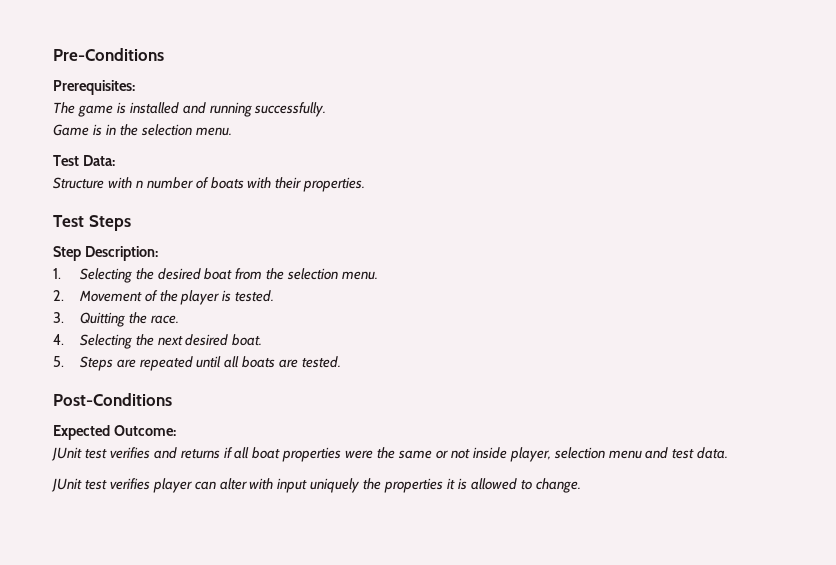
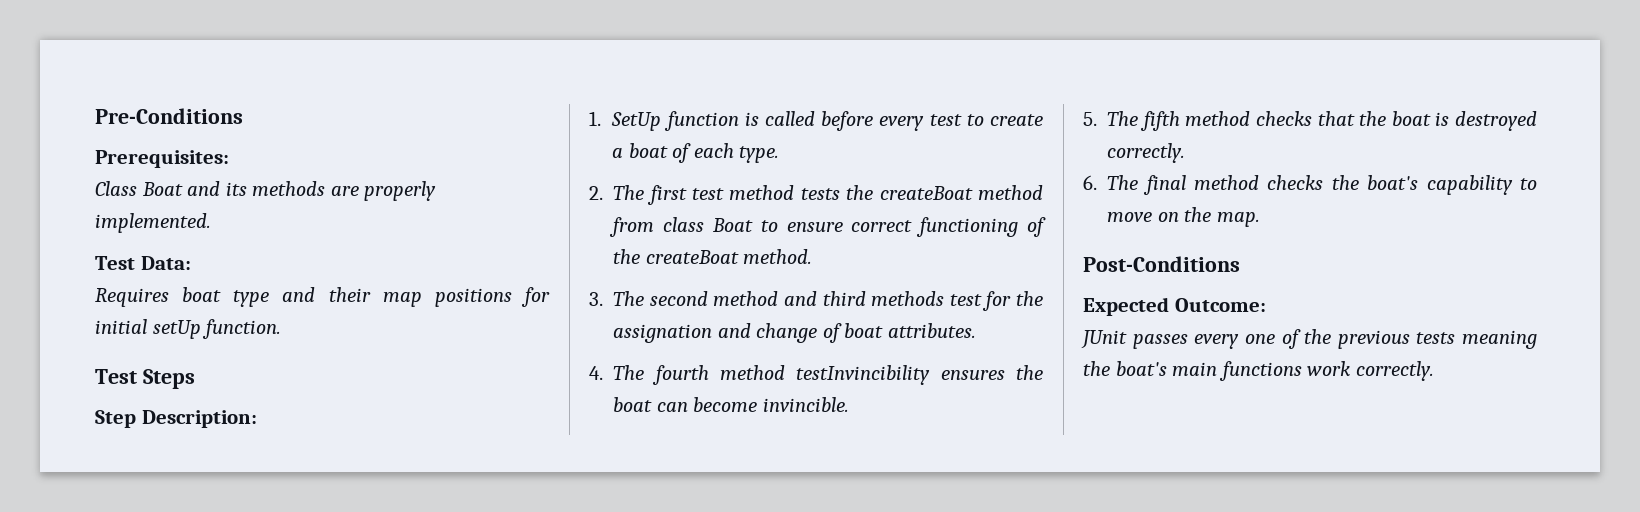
[53,102,327,117] [53,124,232,136] [53,155,115,166] [53,177,366,192] The game is installed and running successfully. // Game is in the selection menu. // Test Data: // Structure with n number of boats with their properties. -> [95,181,437,201] [95,213,211,233] [95,256,191,270] [95,287,550,307] [95,319,282,339] Class Boat and its methods are properly implemented. // Test Data: // Requires boat type and their map positions for initial setUp function.
[79,268,379,283] [53,290,275,305] [53,312,179,327] [53,334,263,349] [53,356,342,371] [53,393,172,406] [53,425,176,440] [51,447,729,462] [51,478,581,493] Selecting the desired boat from the selection menu. // 2. Movement of the player is tested. // 3. Quitting the race. // 4. Selecting the next desired boat. // 5. Steps are repeated until all boats are tested. // Post-Conditions // Expected Outcome: // JUnit test verifies and returns if all boat properties were the same or not inside player, selection menu and test data. // JUnit test verifies player can alter with input uniquely the properties it is allowed to change. -> [611,111,1043,131] [612,143,780,163] [589,185,1043,205] [609,217,1046,237] [613,249,813,264] [589,291,1043,311] [613,323,976,343] [589,365,1043,385] [613,397,849,412] [1083,111,1537,131] [1107,143,1186,163] [1083,175,1537,195] [1107,207,1260,227] [1083,256,1240,272] [1083,297,1266,316] [1081,329,1537,349] [1083,361,1434,381] SetUp function is called before every test to create a boat of each type. // 2. The first test method tests the createBoat method from class Boat to ensure correct functioning of the createBoat method. // 3. The second method and third methods test for the assignation and change of boat attributes. // 4. The fourth method testInvincibility ensures the boat can become invincible. // 5. The fifth method checks that the boat is destroyed correctly. // 6. The final method checks the boat's capability to move on the map. // Post-Conditions // Expected Outcome: // JUnit passes every one of the previous tests meaning the boat's main functions work correctly.

